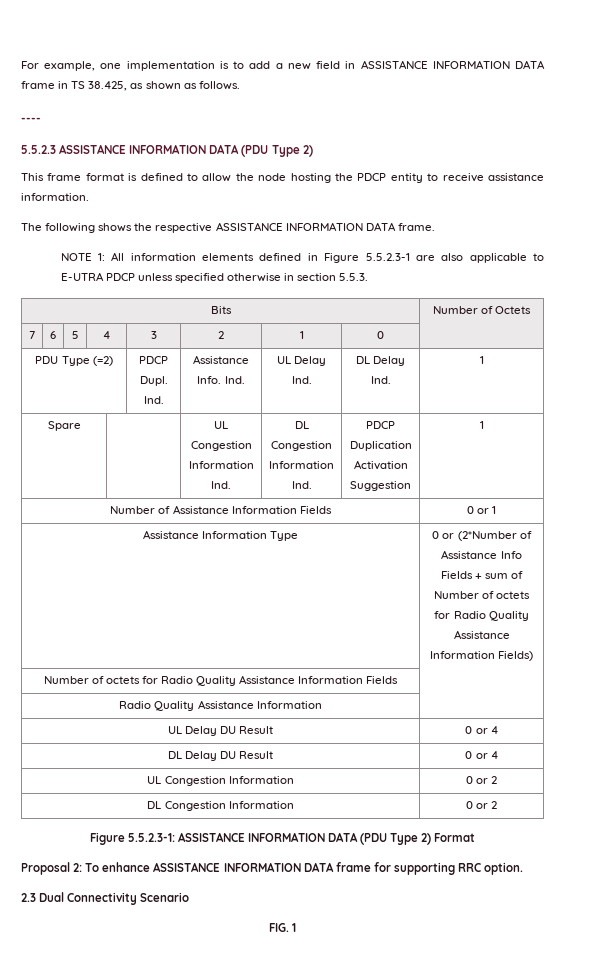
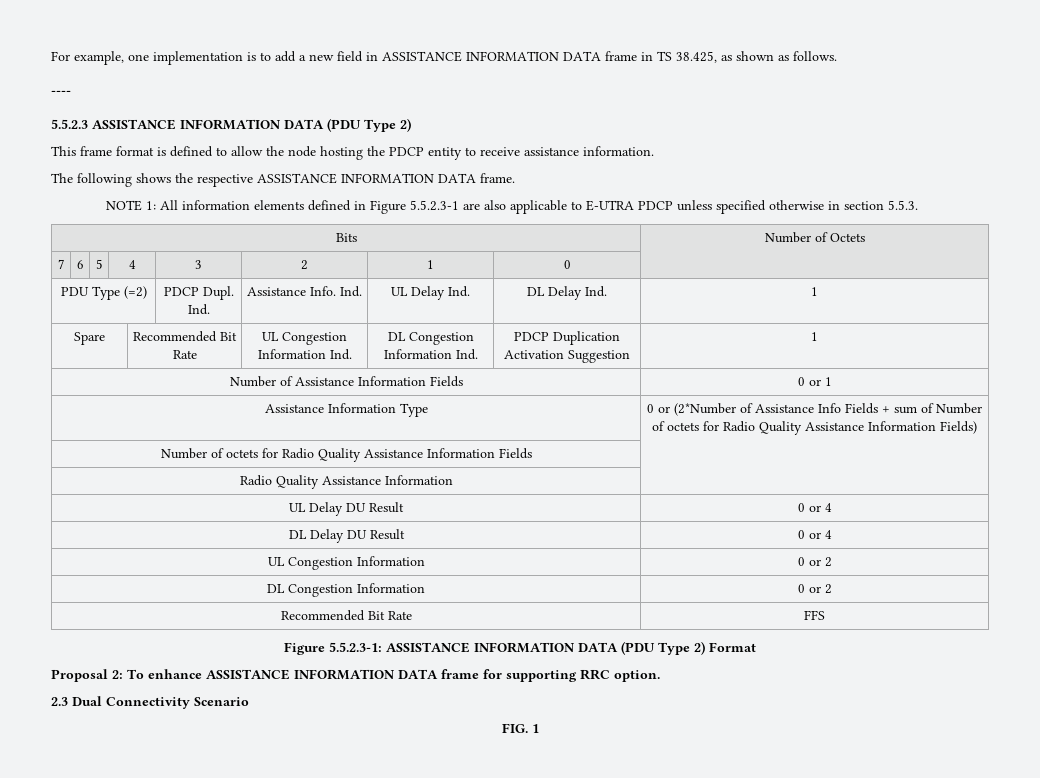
(81, 426) none -> [133,331,237,342] [172,350,197,359] Recommended Bit Rate
(498, 805) none -> [280,610,412,621] [804,610,825,620] // Recommended Bit Rate | FFS

